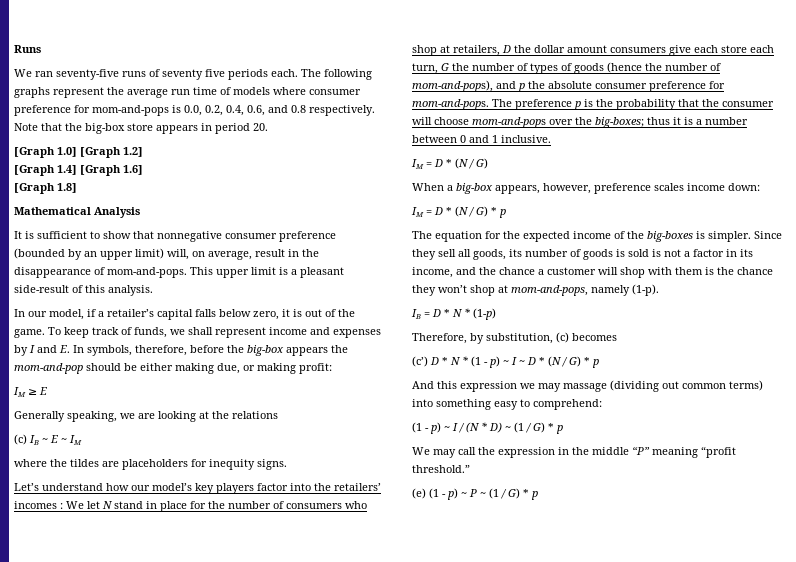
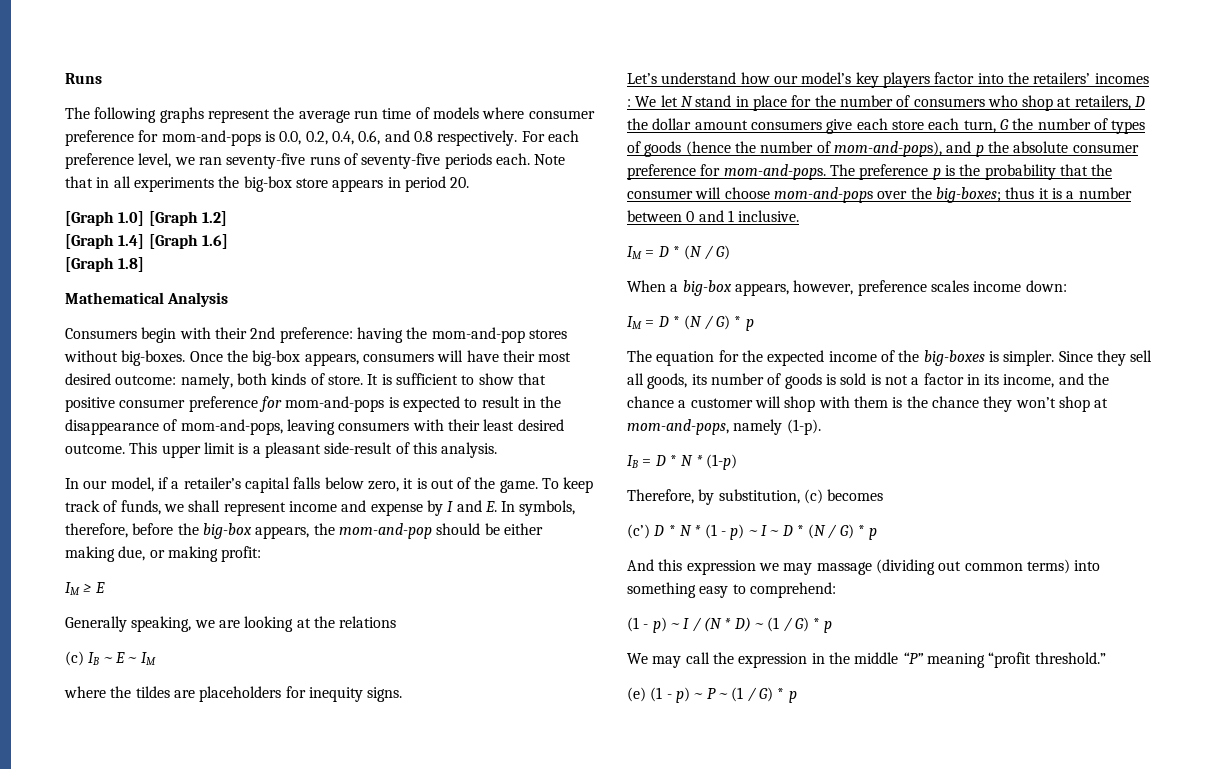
[14,69,298,80] We ran seventy-five runs of seventy five periods each. -> (102, 78) none
[14,123,62,131] Note that -> [521,130,579,142] [65,153,566,169] [65,176,214,192] For each preference level, we ran seventy-five runs of seventy-five periods each. Note that in all experiments
(140, 212) none -> [65,327,567,343] [64,350,572,366] [65,373,363,389] Consumers begin with their 2nd preference: having the mom-and-pop stores without big-boxes. Once the big-box appears, consumers will have their most desired outcome: namely, both kinds of store.
[157,231,336,242] [14,248,252,260] nonnegative consumer preference (bounded by an upper limit) will, on average, -> [65,396,478,412] positive consumer preference for mom-and-pops is expected to
[107,267,187,278] mom-and-pops. -> [180,419,564,435] [65,444,125,454] mom-and-pops, leaving consumers with their least desired outcome.
[333,329,381,338] expenses -> [370,503,423,516] expense
[286,347,328,356] appears -> [255,526,310,539] appears,

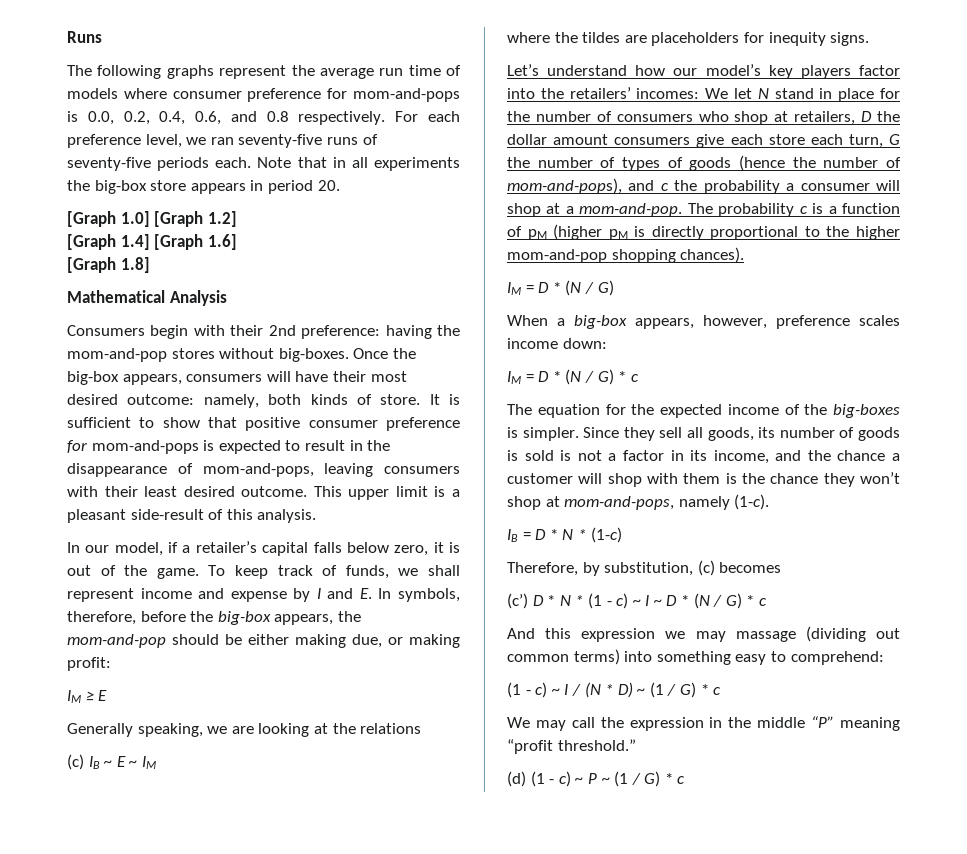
[1094,73,1149,84] [627,99,631,107] incomes : -> [636,88,700,99] incomes:
[975,141,1139,157] [627,164,1113,180] [627,187,1132,203] [627,210,800,222] p the absolute consumer preference for mom-and-pops. The preference p is the probability that the consumer will choose mom-and-pops over the big-boxes; thus it is a number between 0 and 1 inclusive. -> [660,180,900,194] [507,203,900,217] [507,224,900,240] [507,247,745,263] c the probability a consumer will shop at a mom-and-pop. The probability c is a function of pM (higher pM is directly proportional to the higher mom-and-pop shopping chances).
[745,319,754,331] p -> [630,374,639,382] c
[786,419,821,435] (1-p). -> [734,494,770,510] (1-c).
[705,454,737,470] (1-p) -> [590,527,622,543] (1-c)
[730,524,745,540] p) -> [616,593,629,609] c)
[869,528,878,540] p -> [759,598,768,606] c
[652,617,667,633] p) -> [535,682,548,698] c)
[824,621,833,633] p -> [713,687,722,695] c
[627,687,690,703] (e) (1 - p) -> [507,771,571,787] (d) (1 - c)
[788,691,797,703] p -> [677,776,686,784] c

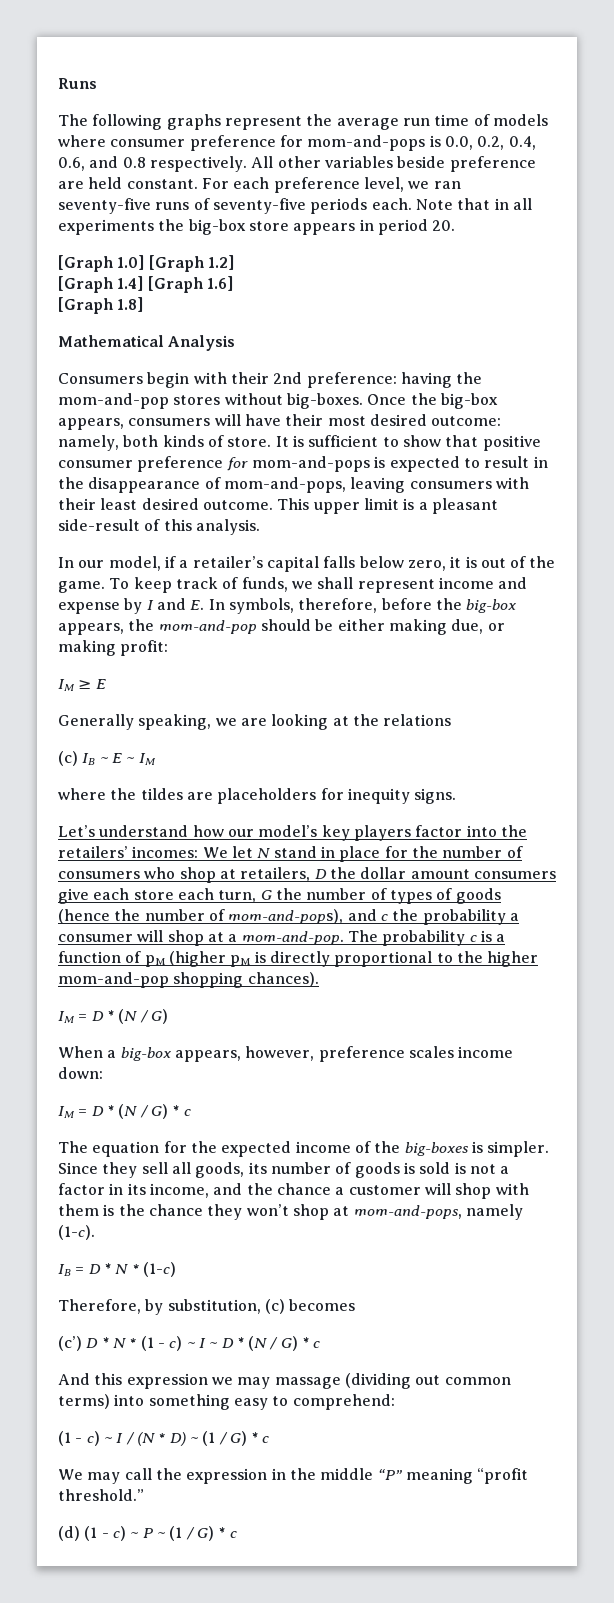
(386, 118) none -> [251,156,536,172] [58,177,198,189] All other variables beside preference are held constant.

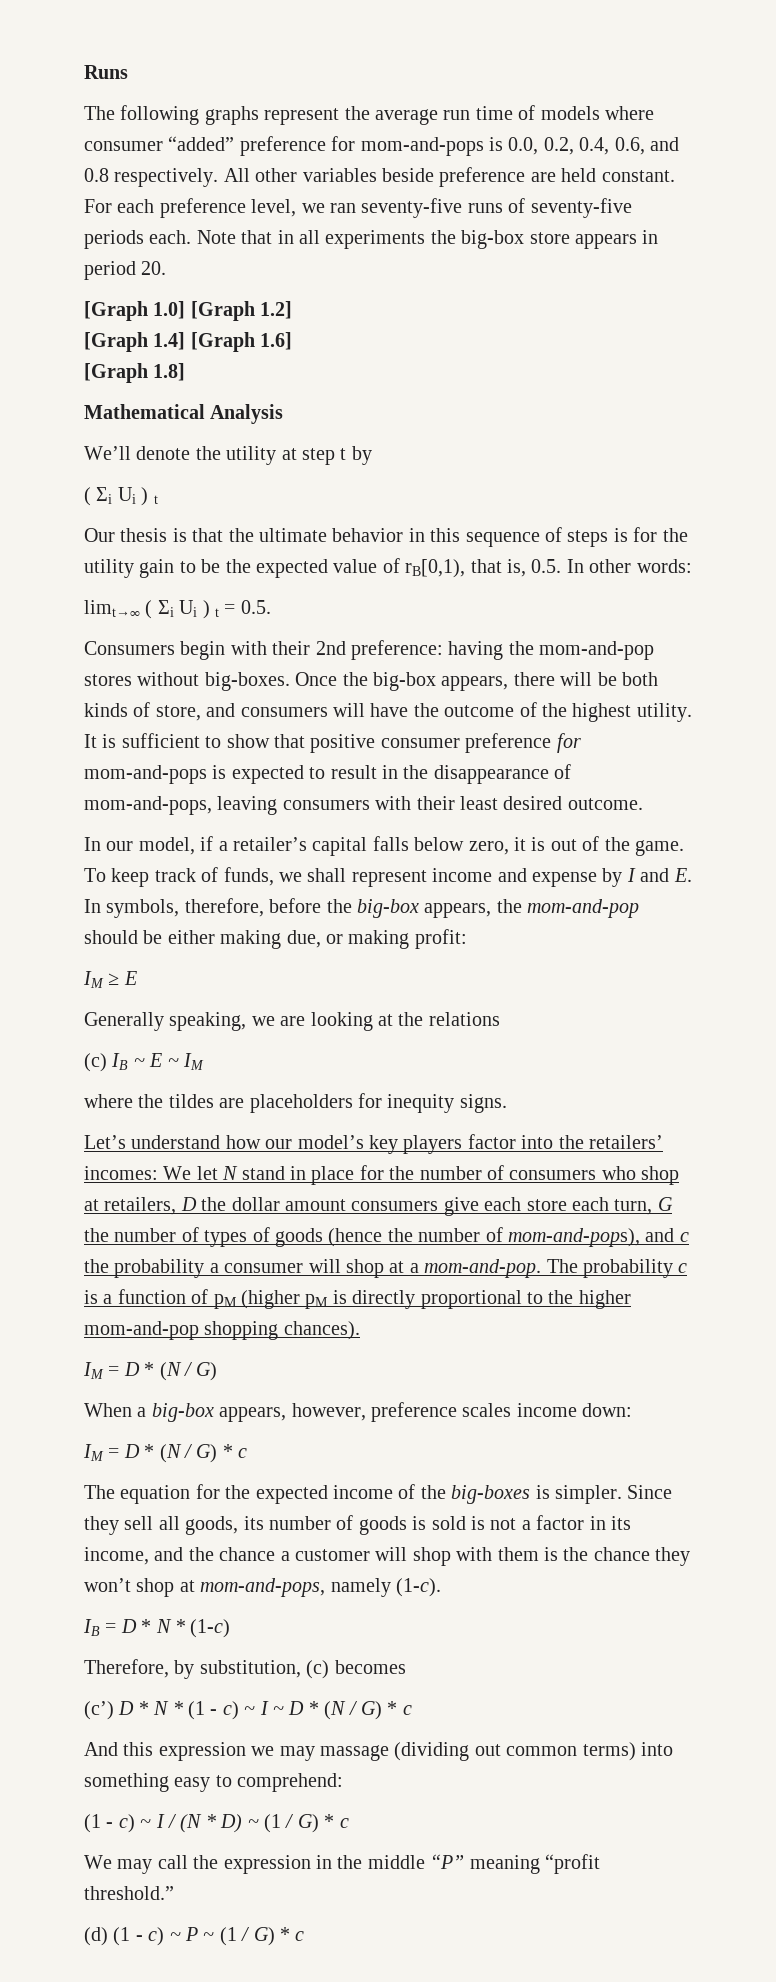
(186, 143) none -> [168,136,235,151] “added”
(236, 343) none -> [84,446,372,465] [84,487,158,506] [84,527,688,547] [84,558,692,578] [84,600,271,619] // We’ll denote the utility at step t by // ( Σi Ui ) t // Our thesis is that the ultimate behavior in this sequence of steps is for the utility gain to be the expected value of rB[0,1), that is, 0.5. In other words: // limt→∞ ( Σi Ui ) t = 0.5.
[128,414,502,426] [58,435,272,451] consumers will have their most desired outcome: namely, both kinds of store. -> [513,672,658,686] [84,702,692,722] there will be both kinds of store, and consumers will have the outcome of the highest utility.
[277,498,498,514] [58,519,260,535] This upper limit is a pleasant side-result of this analysis. -> (643, 804) none

